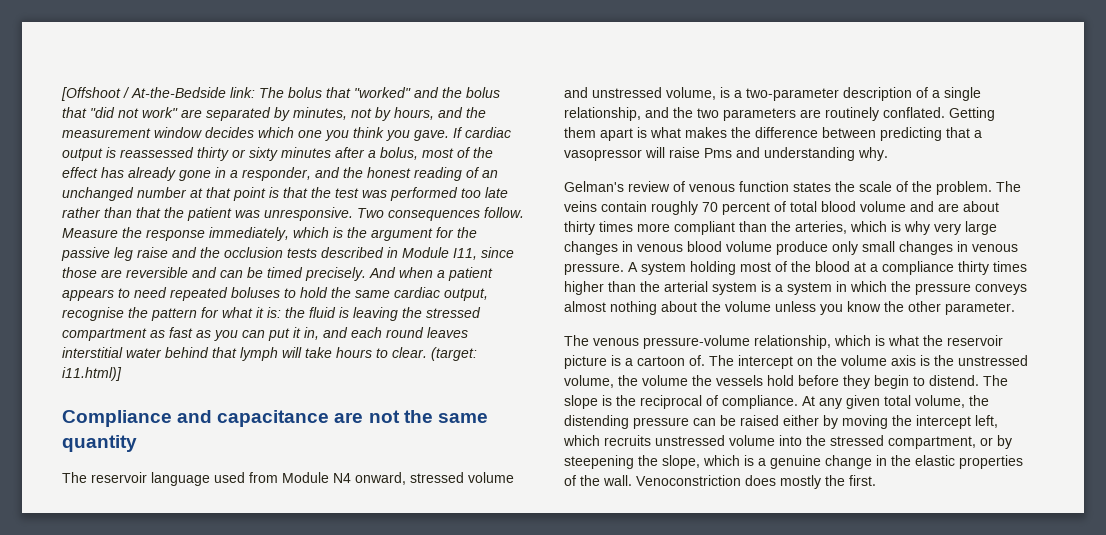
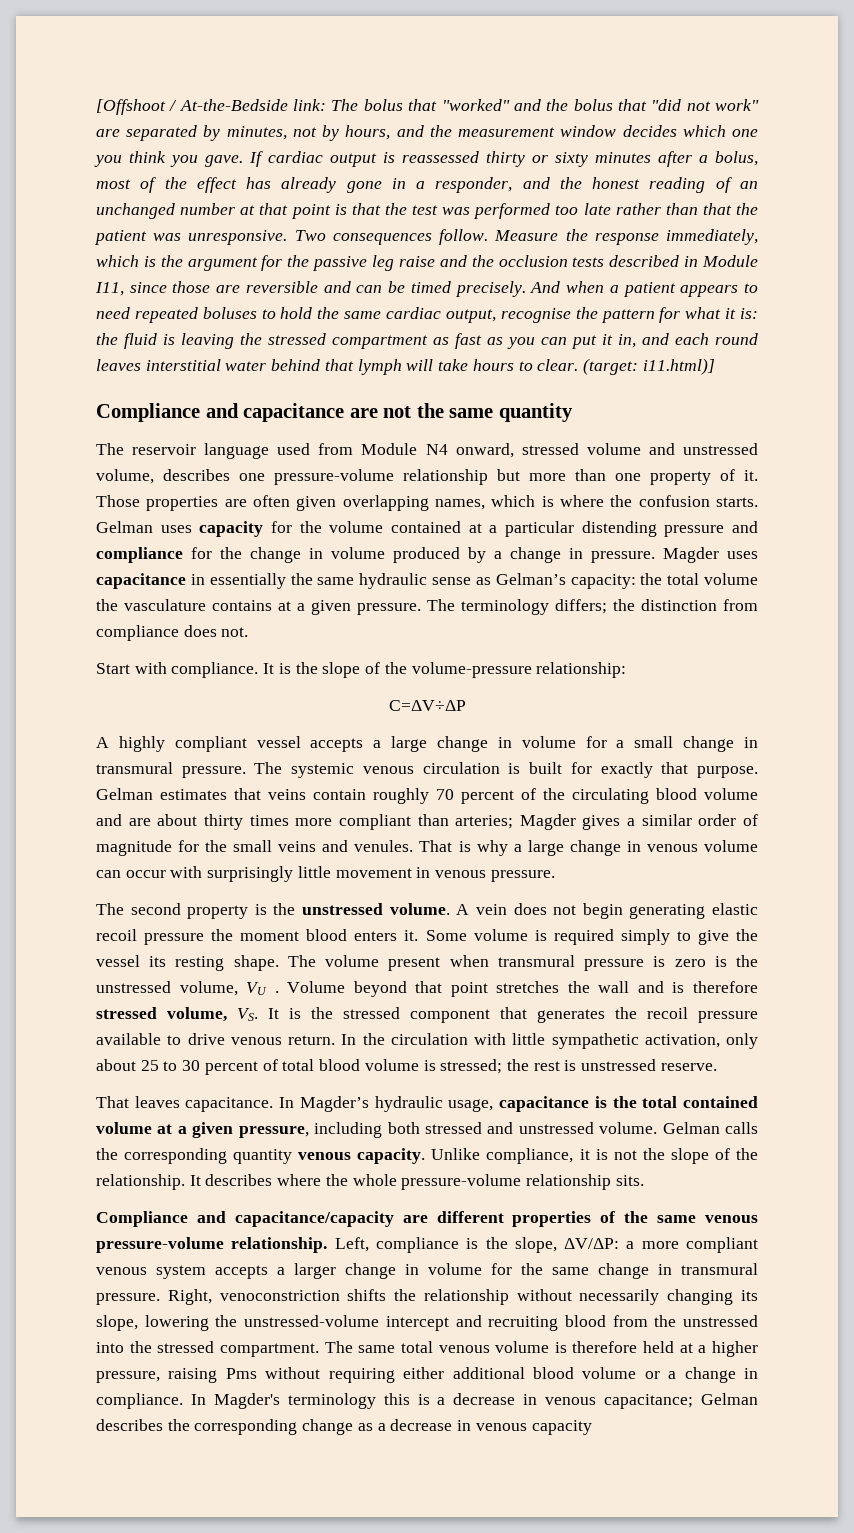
[720,87,981,101] [564,107,995,121] [564,127,982,141] [564,147,888,161] [564,181,1021,195] is a two-parameter description of a single relationship, and the two parameters are routinely conflated. Getting them apart is what makes the difference between predicting that a vasopressor will raise Pms and understanding why. // Gelman's review of venous function states the scale of the problem. The -> [163,469,758,485] [96,495,758,511] [96,521,758,537] [96,547,758,563] [96,573,759,589] [96,599,758,615] [96,625,249,641] [96,662,627,678] [388,700,466,711] [96,736,758,752] [96,762,759,778] [96,788,261,800] describes one pressure-volume relationship but more than one property of it. Those properties are often given overlapping names, which is where the confusion starts. Gelman uses capacity for the volume contained at a particular distending pressure and compliance for the change in volume produced by a change in pressure. Magder uses capacitance in essentially the same hydraulic sense as Gelman’s capacity: the total volume the vasculature contains at a given pressure. The terminology differs; the distinction from compliance does not. // Start with compliance. It is the slope of the volume-pressure relationship: // C=ΔV÷ΔP // A highly compliant vessel accepts a large change in volume for a small change in transmural pressure. The systemic venous circulation is built for exactly that purpose. Gelman estimates that
[790,201,817,212] total -> [543,788,649,804] the circulating
[771,221,997,235] [564,241,1018,255] [564,261,1027,275] [564,281,1027,295] [564,301,1015,315] [564,335,1003,349] [564,355,1028,369] [564,375,1008,389] [564,395,989,409] [564,415,998,429] [563,435,1012,449] [564,455,1023,469] [564,475,876,489] the arteries, which is why very large changes in venous blood volume produce only small changes in venous pressure. A system holding most of the blood at a compliance thirty times higher than the arterial system is a system in which the pressure conveys almost nothing about the volume unless you know the other parameter. // The venous pressure-volume relationship, which is what the reservoir picture is a cartoon of. The intercept on the volume axis is the unstressed volume, the volume the vessels hold before they begin to distend. The slope is the reciprocal of compliance. At any given total volume, the distending pressure can be raised either by moving the intercept left, which recruits unstressed volume into the stressed compartment, or by steepening the slope, which is a genuine change in the elastic properties of the wall. Venoconstriction does mostly the first. -> [455,814,758,830] [96,840,759,856] [96,866,555,882] [96,903,759,919] [96,929,758,945] [96,955,759,971] [96,981,759,997] [96,1007,758,1023] [96,1033,758,1049] [96,1059,717,1075] [96,1096,759,1112] [96,1122,758,1138] [96,1148,759,1164] [96,1174,644,1190] [96,1211,759,1227] [96,1237,758,1253] [96,1263,758,1279] [96,1289,759,1305] [96,1315,759,1331] [96,1341,758,1357] [96,1367,758,1383] [96,1393,759,1409] [96,1419,592,1435] arteries; Magder gives a similar order of magnitude for the small veins and venules. That is why a large change in venous volume can occur with surprisingly little movement in venous pressure. // The second property is the unstressed volume. A vein does not begin generating elastic recoil pressure the moment blood enters it. Some volume is required simply to give the vessel its resting shape. The volume present when transmural pressure is zero is the unstressed volume, VU . Volume beyond that point stretches the wall and is therefore stressed volume, VS. It is the stressed component that generates the recoil pressure available to drive venous return. In the circulation with little sympathetic activation, only about 25 to 30 percent of total blood volume is stressed; the rest is unstressed reserve. // That leaves capacitance. In Magder’s hydraulic usage, capacitance is the total contained volume at a given pressure, including both stressed and unstressed volume. Gelman calls the corresponding quantity venous capacity. Unlike compliance, it is not the slope of the relationship. It describes where the whole pressure-volume relationship sits. // Compliance and capacitance/capacity are different properties of the same venous pressure-volume relationship. Left, compliance is the slope, ΔV/ΔP: a more compliant venous system accepts a larger change in volume for the same change in transmural pressure. Right, venoconstriction shifts the relationship without necessarily changing its slope, lowering the unstressed-volume intercept and recruiting blood from the unstressed into the stressed compartment. The same total venous volume is therefore held at a higher pressure, raising Pms without requiring either additional blood volume or a change in compliance. In Magder's terminology this is a decrease in venous capacitance; Gelman describes the corresponding change as a decrease in venous capacity

